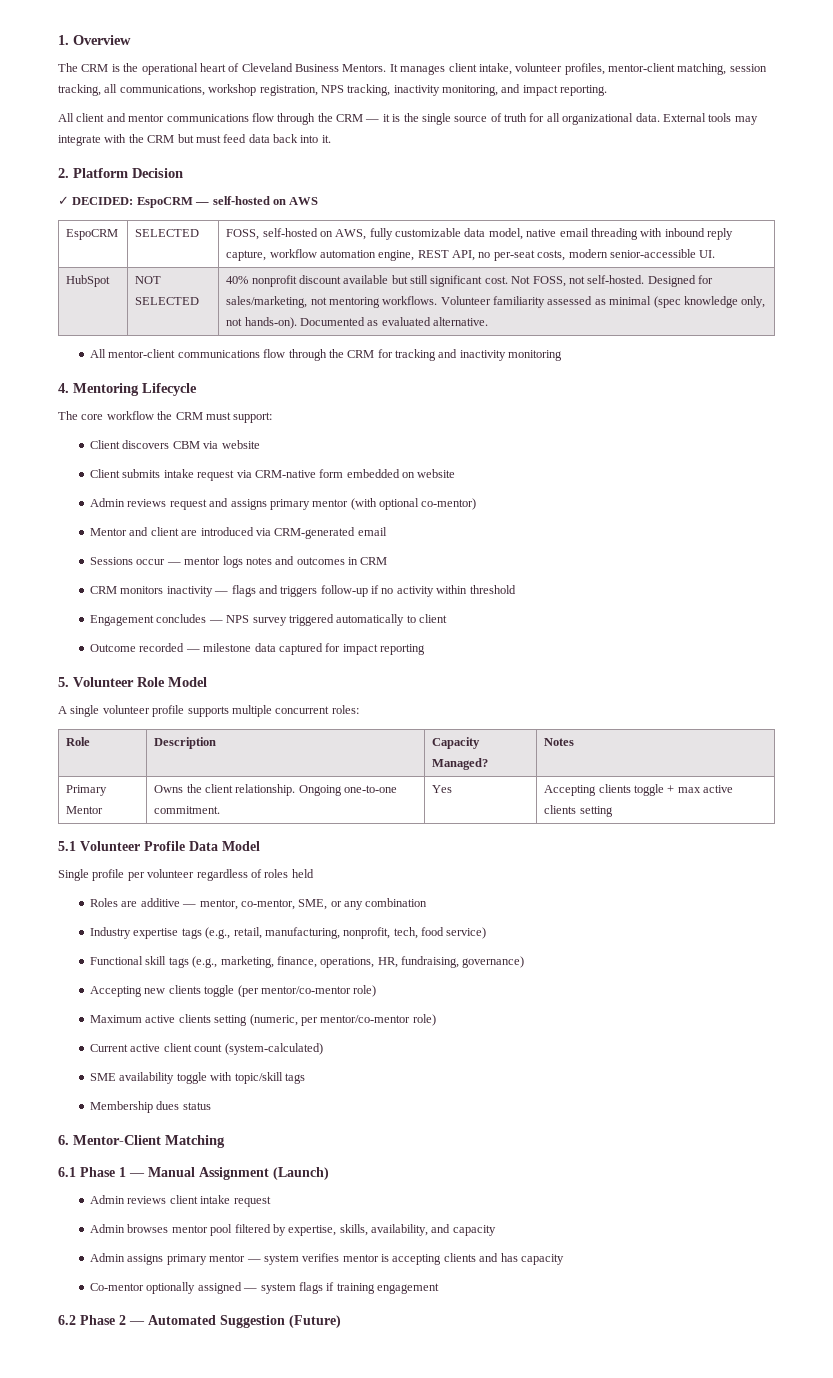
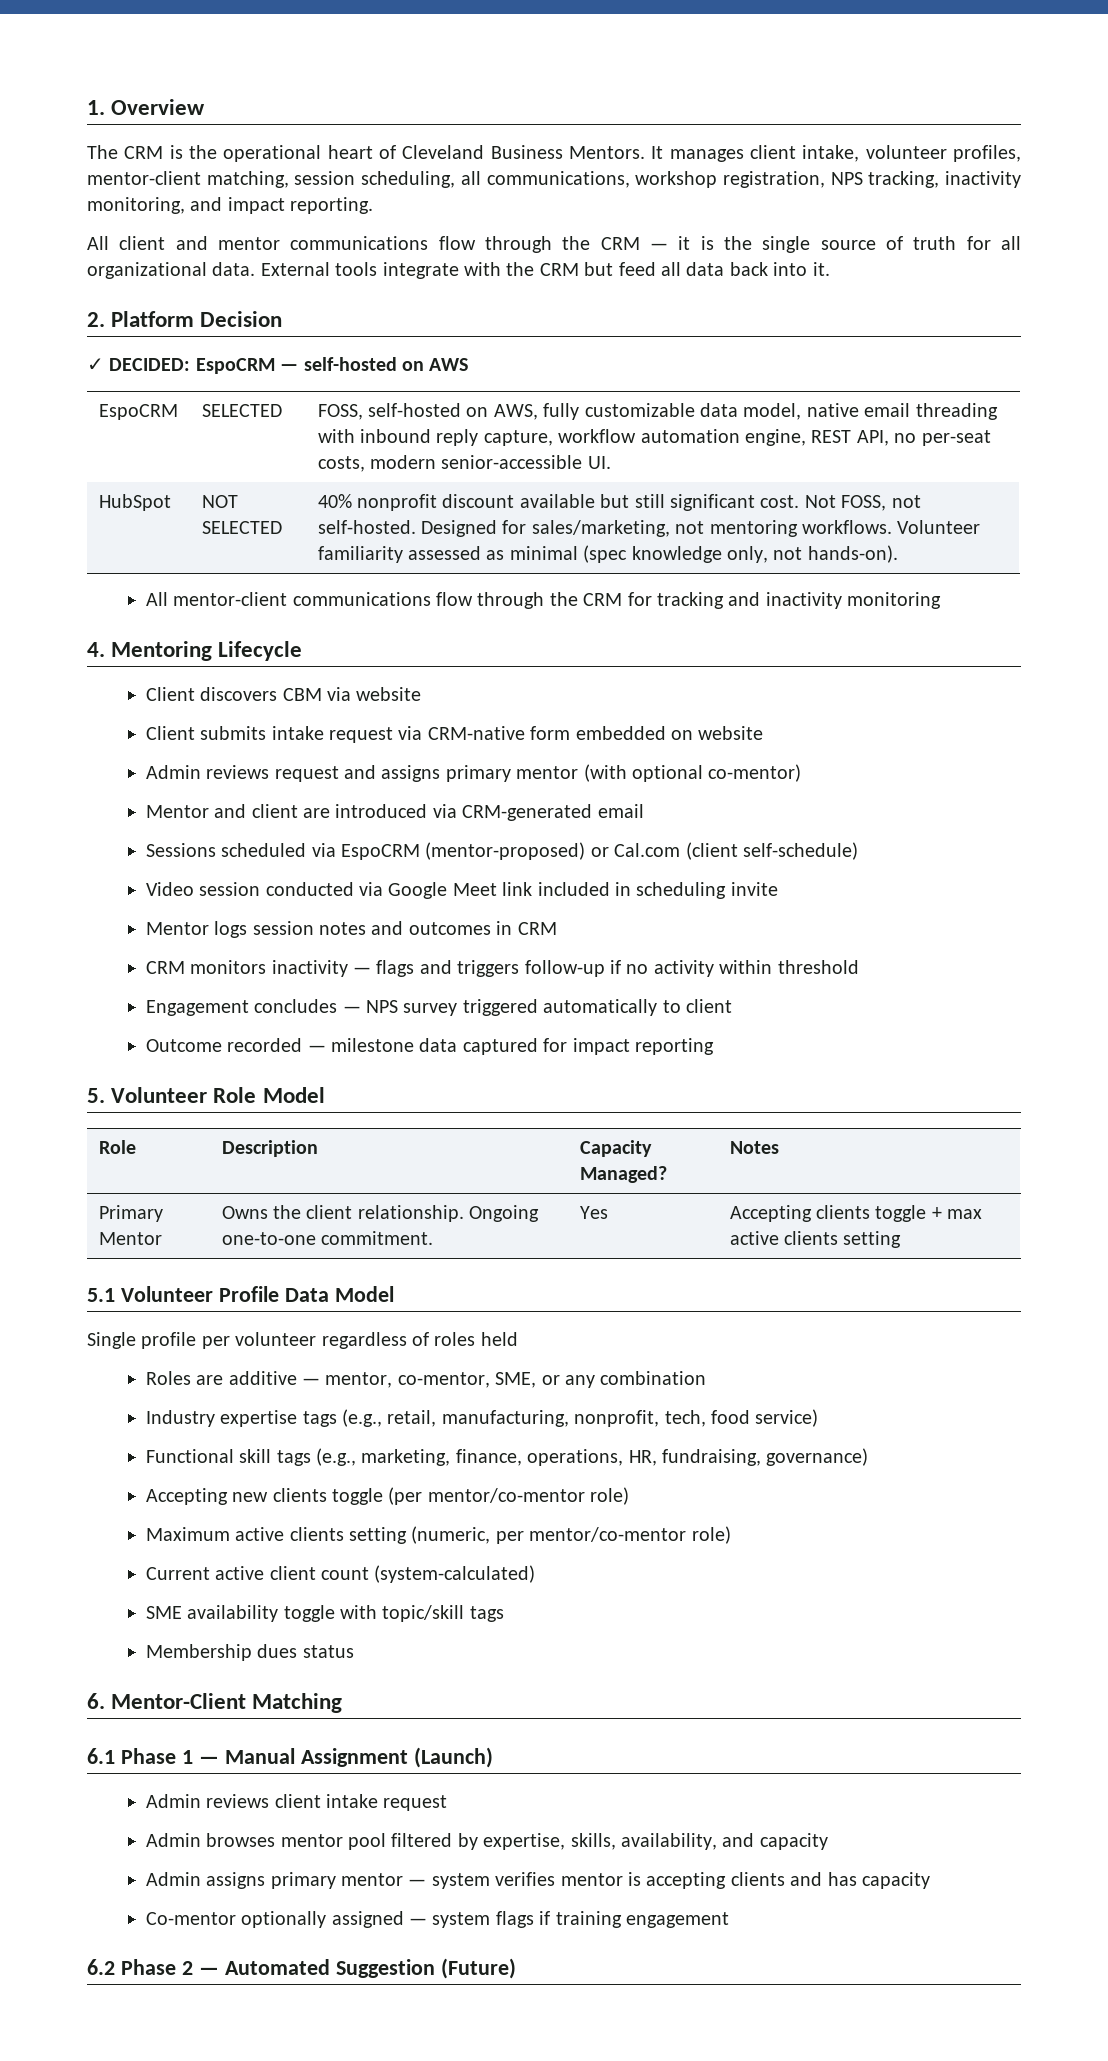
[58,84,101,96] tracking, -> [361,171,456,188] scheduling,
[734,116,758,125] may -> (378, 269) none
[195,134,247,143] must feed -> [618,262,681,276] feed all
[299,317,489,326] Documented as evaluated alternative. -> (898, 554) none
[58,411,273,423] // The core workflow the CRM must support: -> (303, 651) none
[136,556,243,568] occur — mentor logs -> [221,842,858,860] [145,882,778,899] [145,921,314,938] scheduled via EspoCRM (mentor-proposed) or Cal.com (client self-schedule) // Video session conducted via Google Meet link included in scheduling invite // Mentor logs session
[58,705,359,717] // A single volunteer profile supports multiple concurrent roles: -> (325, 1095) none

